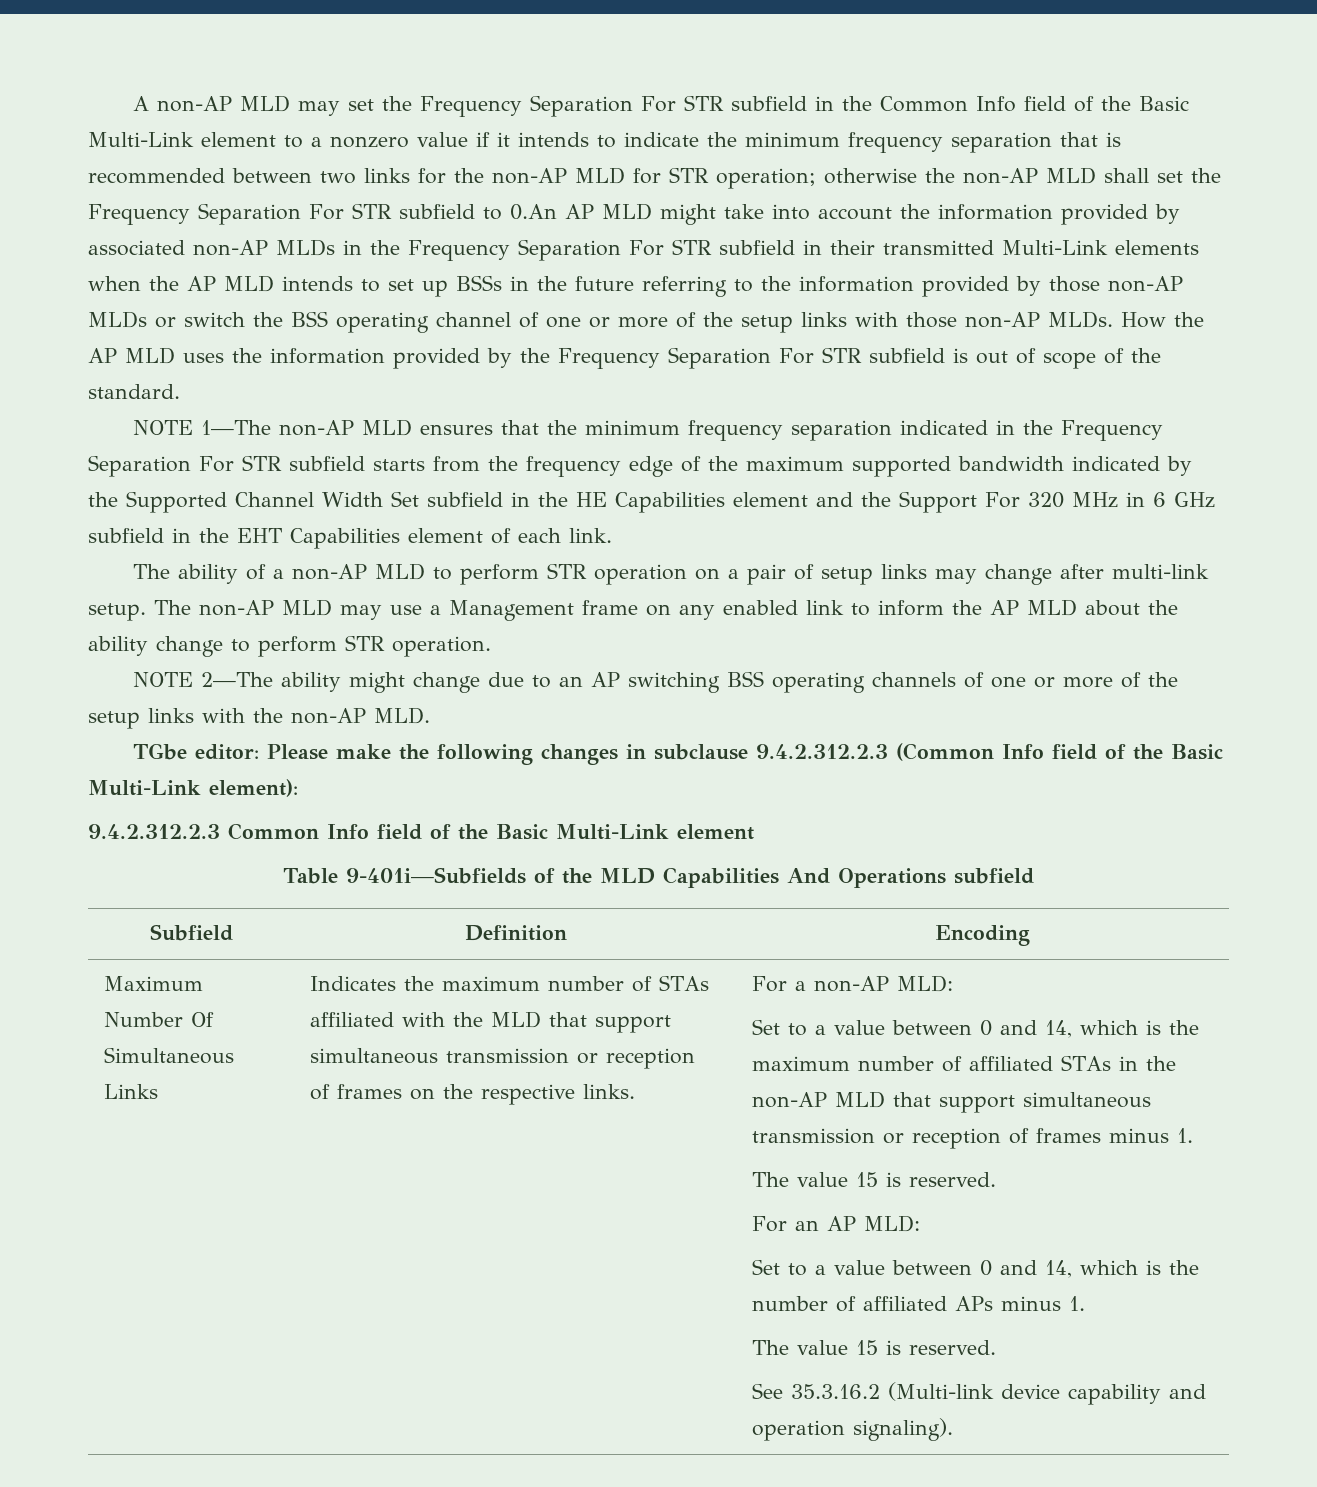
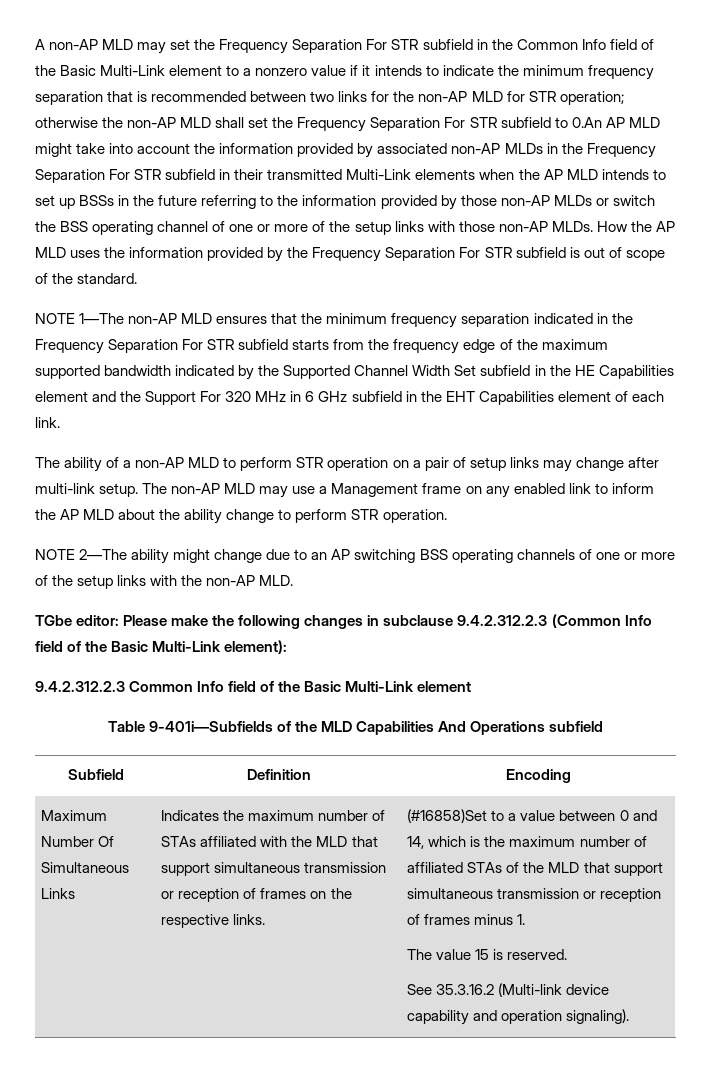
[752,975,954,992] [752,1019,781,1035] For a non-AP MLD: // Set -> [407,809,488,823] (#16858)Set
[1119,1056,1177,1071] [752,1092,828,1108] in the non-AP -> [506,862,545,873] of the
[752,1215,921,1232] [752,1259,1200,1278] [752,1296,1086,1312] [752,1340,997,1355] // For an AP MLD: // Set to a value between 0 and 14, which is the number of affiliated APs minus 1. // The value 15 is reserved. -> (568, 954) none

